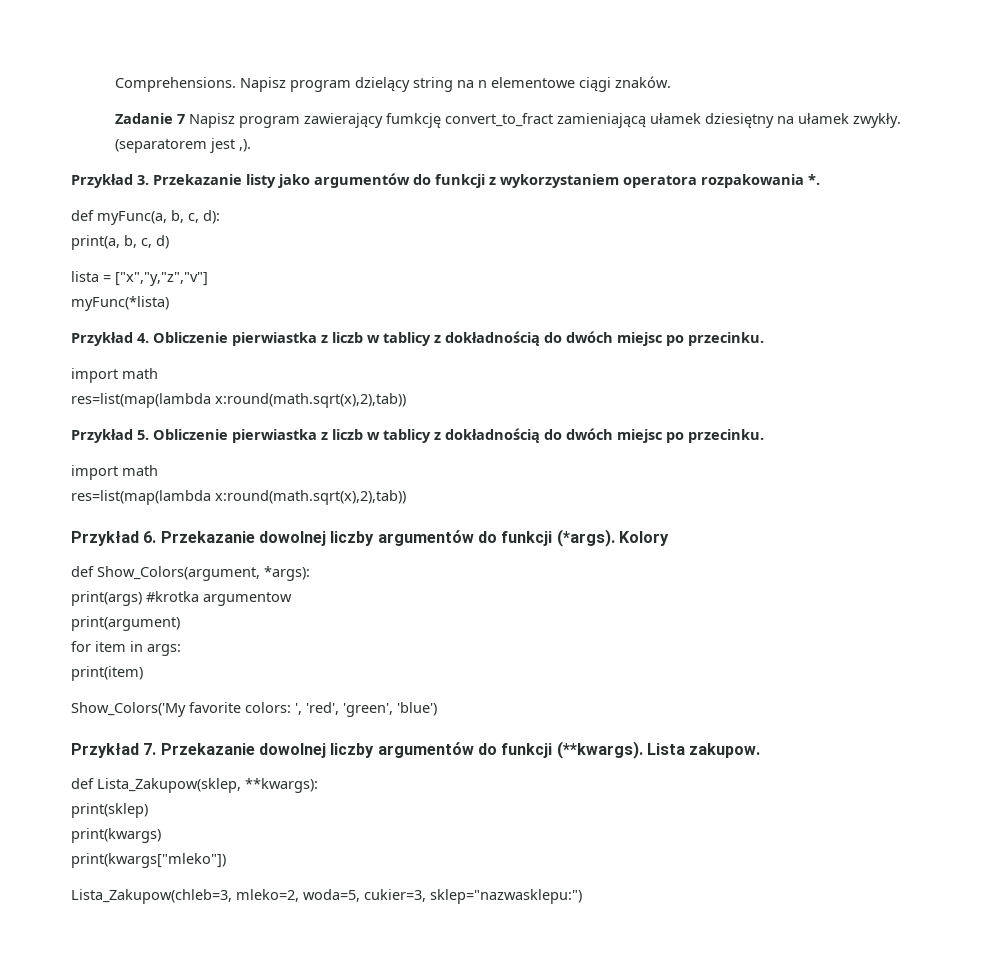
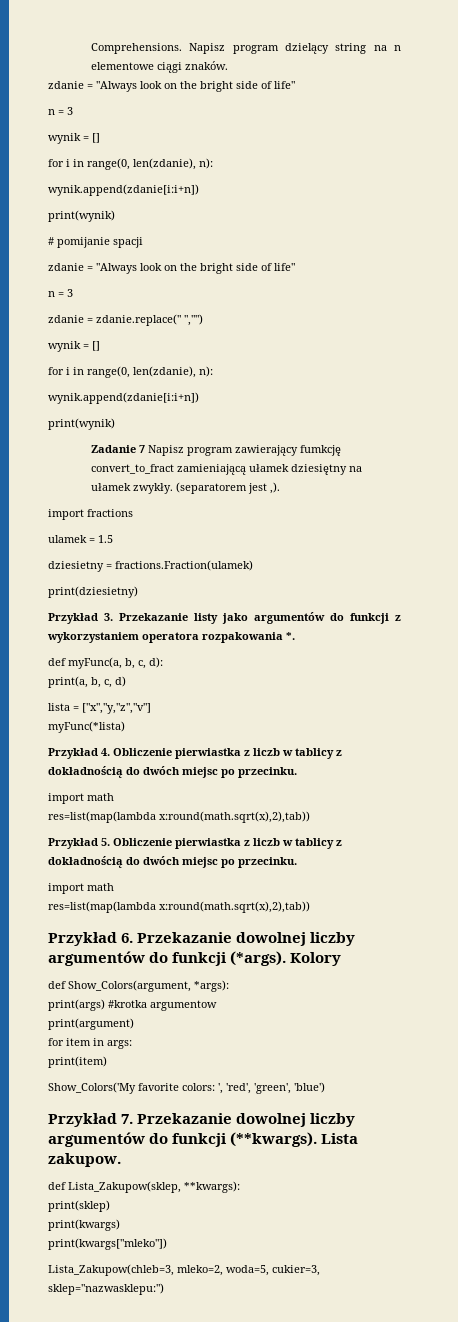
(672, 82) none -> [48,81,295,92] [48,107,73,115] [48,133,100,144] [48,158,213,170] [48,184,199,196] [48,210,115,222] [48,237,143,248] [48,263,295,274] [48,289,73,297] [48,314,203,326] [48,341,100,352] [48,366,213,378] [48,392,199,404] [48,418,115,430] // zdanie = "Always look on the bright side of life" // n = 3 // wynik = [] // for i in range(0, len(zdanie), n): // wynik.append(zdanie[i:i+n]) // print(wynik) // # pomijanie spacji // zdanie = "Always look on the bright side of life" // n = 3 // zdanie = zdanie.replace(" ","") // wynik = [] // for i in range(0, len(zdanie), n): // wynik.append(zdanie[i:i+n]) // print(wynik)
(252, 145) none -> [48,509,133,520] [48,535,113,543] [48,560,253,572] [48,586,138,598] // import fractions // ulamek = 1.5 // dziesietny = fractions.Fraction(ulamek) // print(dziesietny)

